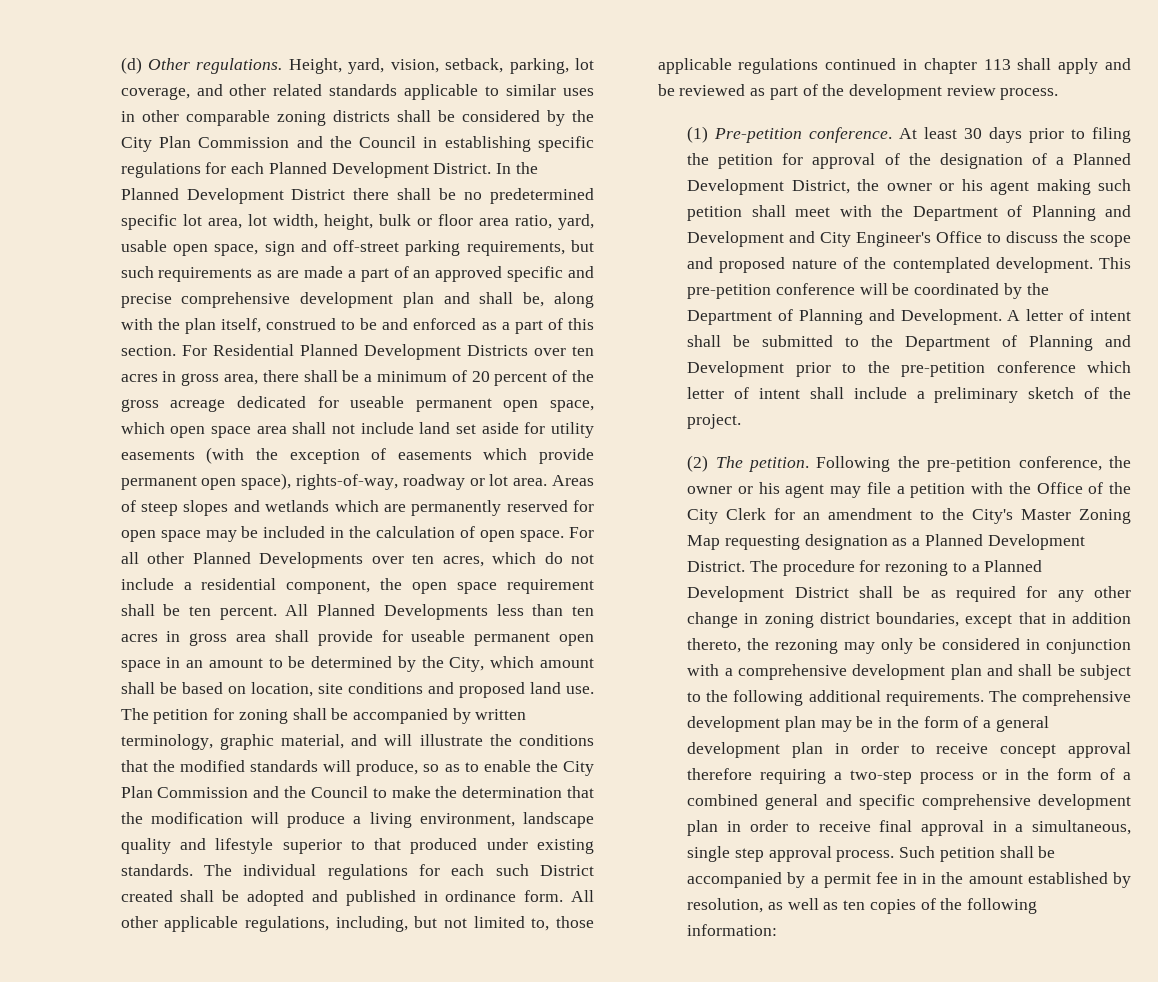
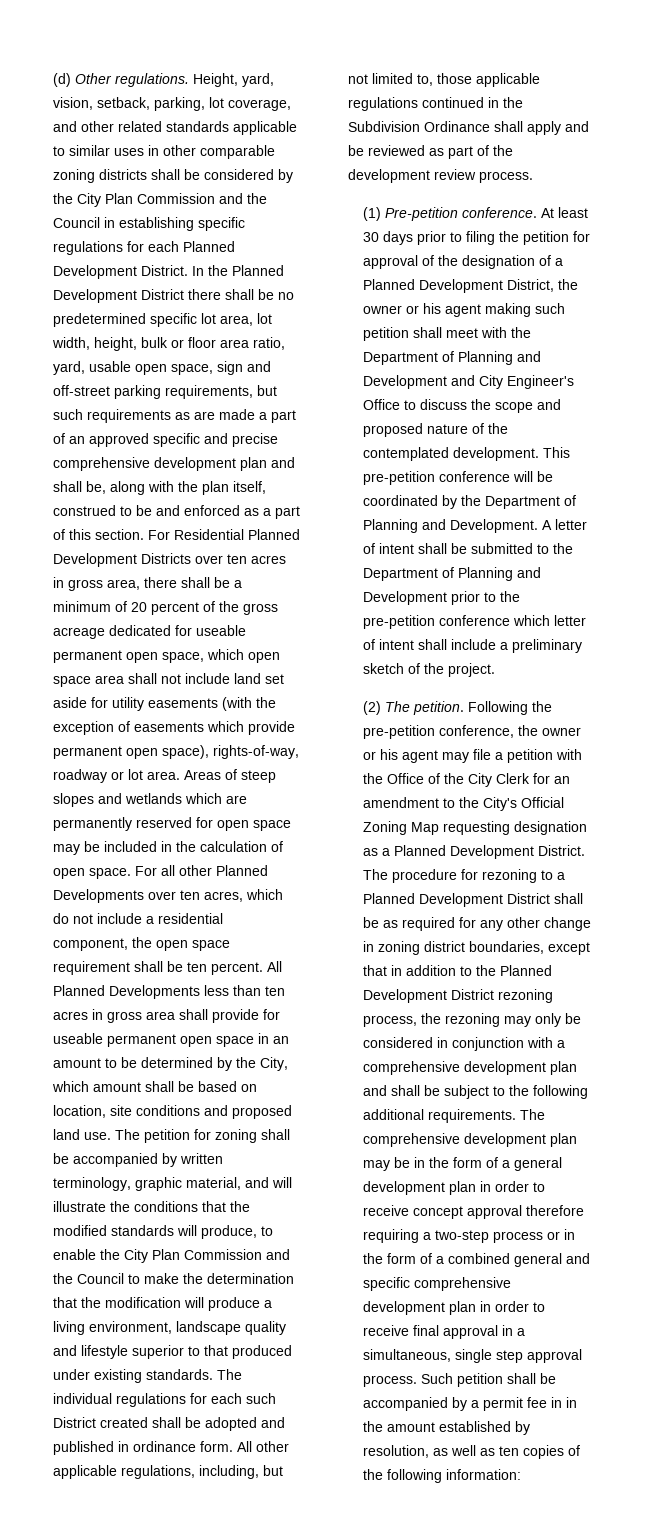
[423,764,460,772] so as -> (257, 1232) none
[923,58,1011,74] chapter 113 -> [502,97,523,108] [347,121,490,132] the Subdivision Ordinance
[1021,509,1072,520] Master -> [521,797,565,808] Official
[687,638,742,653] thereto, -> [460,965,553,976] [363,989,554,1003] [363,1015,418,1027] to the Planned Development District rezoning process,

